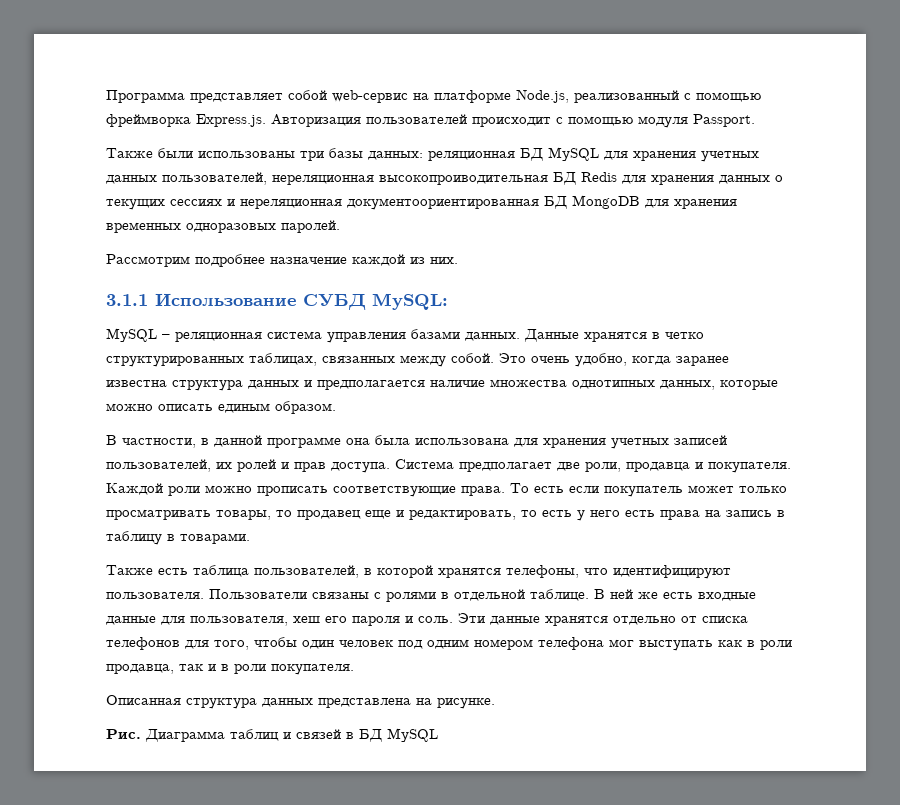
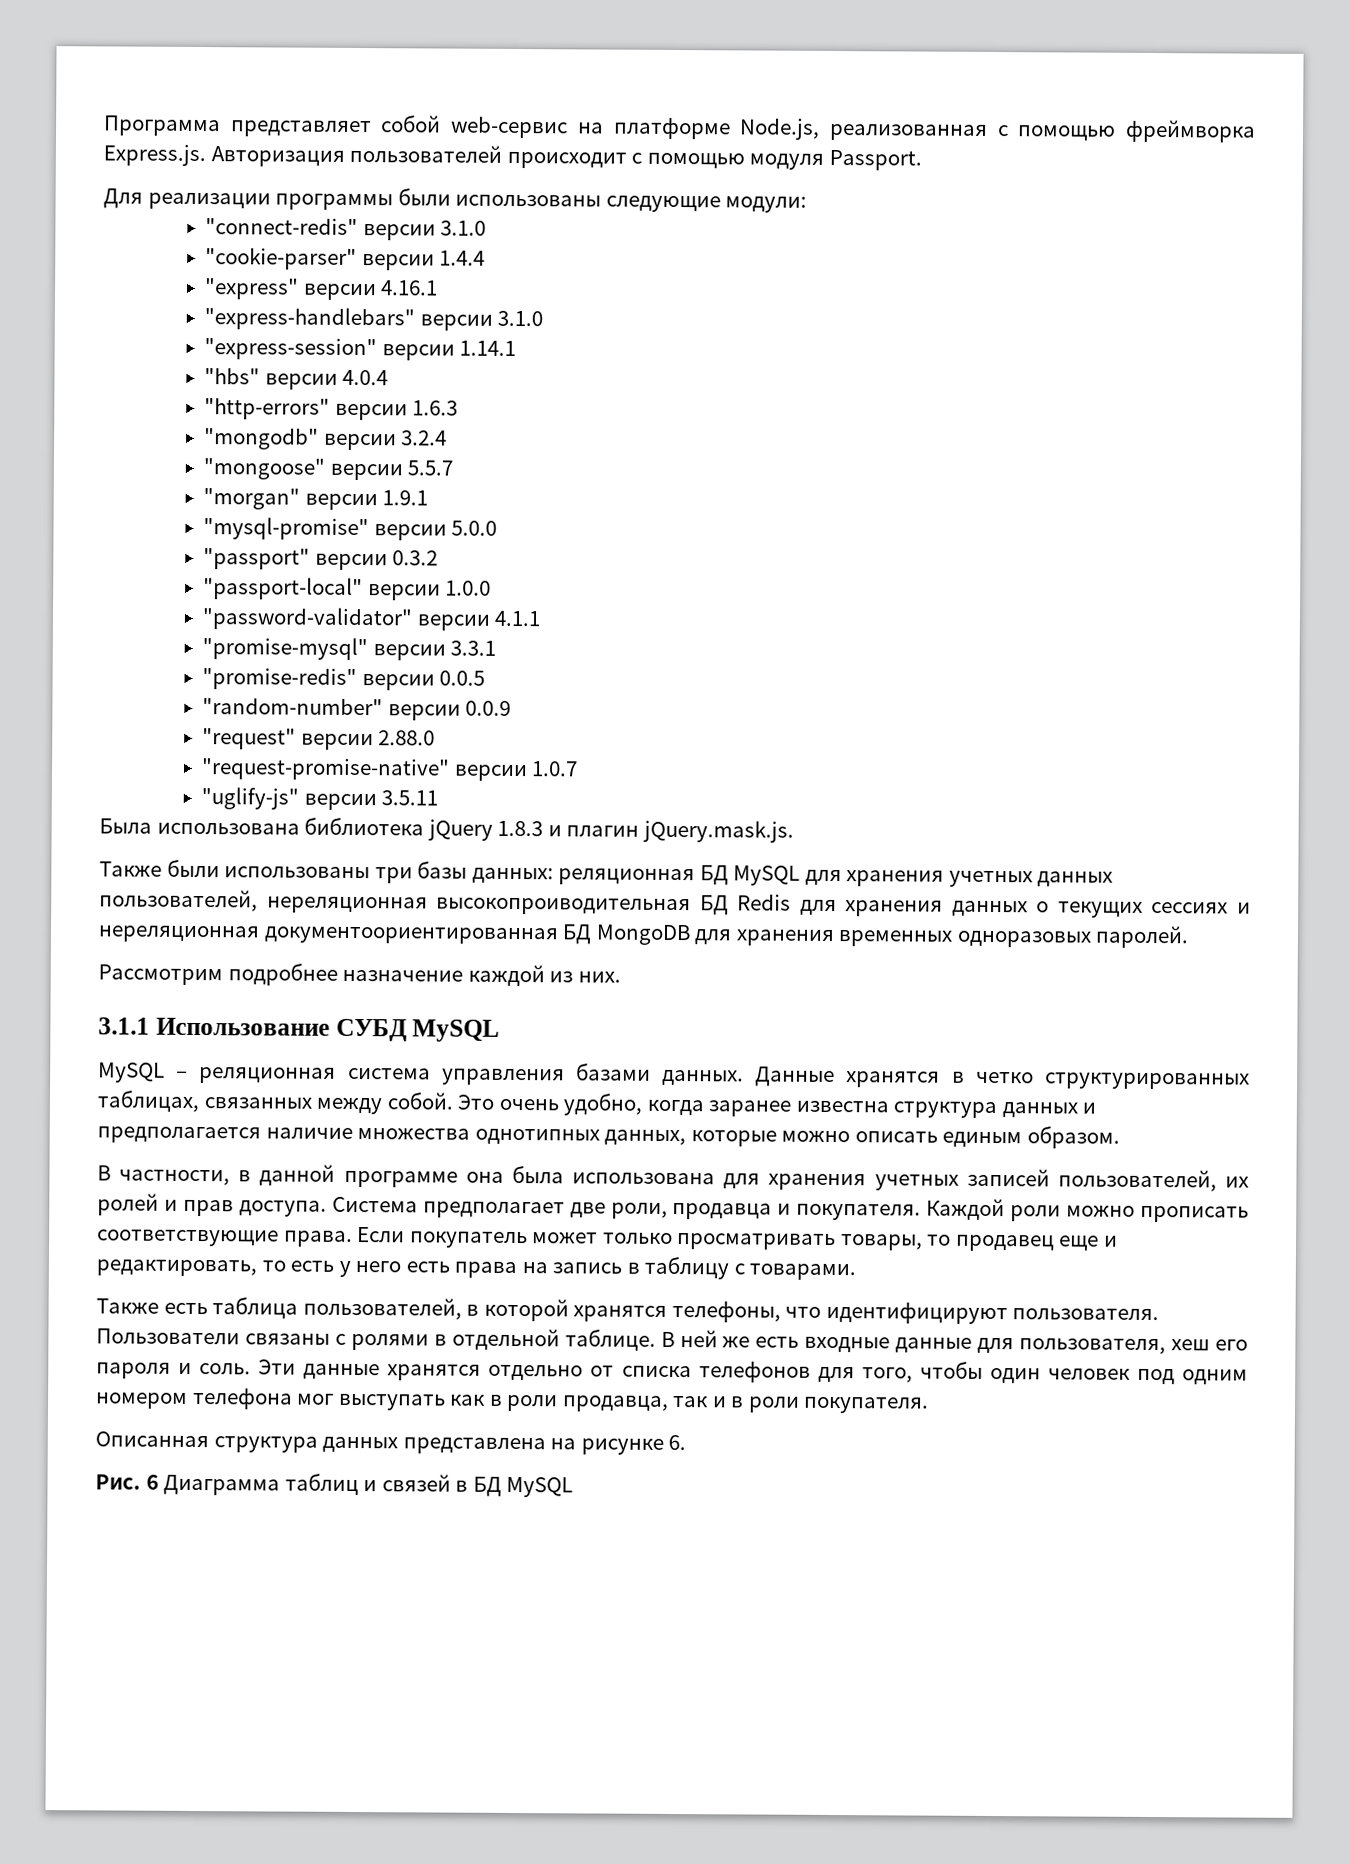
[574,90,679,103] реализованный -> [828,123,988,141] реализованная
(755, 120) none -> [103,188,808,213] [205,218,487,241] [205,247,486,271] [204,278,439,301] [204,307,544,331] [204,338,517,361] [204,368,389,390] [204,398,459,421] [204,428,448,451] [203,458,454,481] [203,488,429,511] [203,517,498,541] [203,548,439,571] [203,577,492,601] [202,607,542,631] [202,637,497,661] [202,668,486,691] [202,698,512,721] [202,728,436,751] [201,758,579,782] [201,787,439,811] [99,817,794,843] // Для реализации программы были использованы следующие модули: // "connect-redis" версии 3.1.0 // "cookie-parser" версии 1.4.4 // "express" версии 4.16.1 // "express-handlebars" версии 3.1.0 // "express-session" версии 1.14.1 // "hbs" версии 4.0.4 // "http-errors" версии 1.6.3 // "mongodb" версии 3.2.4 // "mongoose" версии 5.5.7 // "morgan" версии 1.9.1 // "mysql-promise" версии 5.0.0 // "passport" версии 0.3.2 // "passport-local" версии 1.0.0 // "password-validator" версии 4.1.1 // "promise-mysql" версии 3.3.1 // "promise-redis" версии 0.0.5 // "random-number" версии 0.0.9 // "request" версии 2.88.0 // "request-promise-native" версии 1.0.7 // "uglify-js" версии 3.5.11 // Была использована библиотека jQuery 1.8.3 и плагин jQuery.mask.js.
[372,293,448,310] MySQL: -> [412,1019,501,1042] MySQL
[510,483,599,493] То есть если -> [357,1227,406,1243] Если
[167,534,175,541] в -> [733,1263,745,1275] с
[437,698,495,709] рисунке. -> [580,1434,687,1455] рисунке 6.
(141, 734) none -> [145,1474,159,1490] 6

